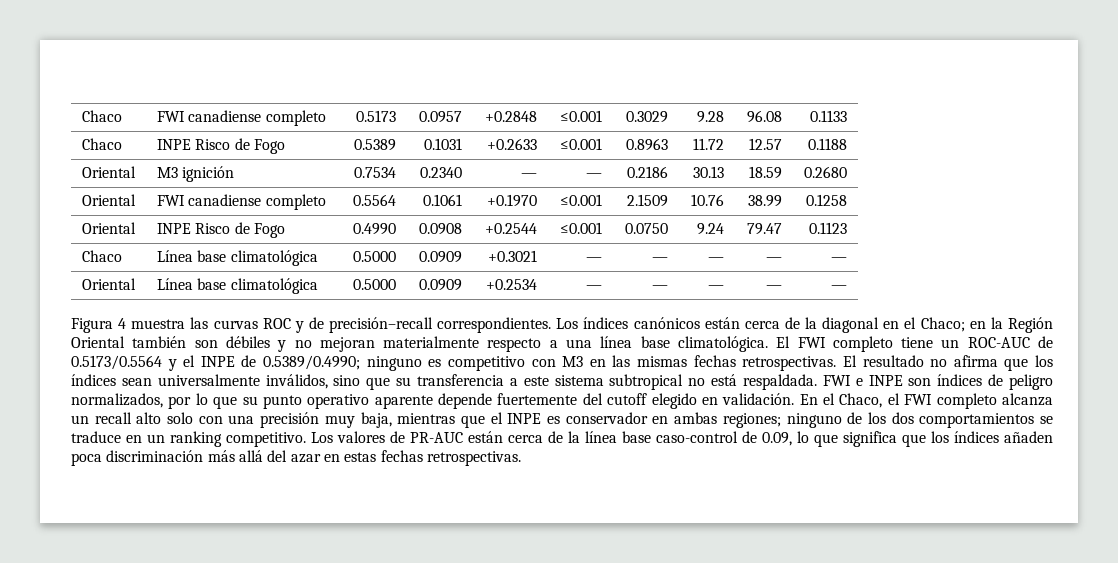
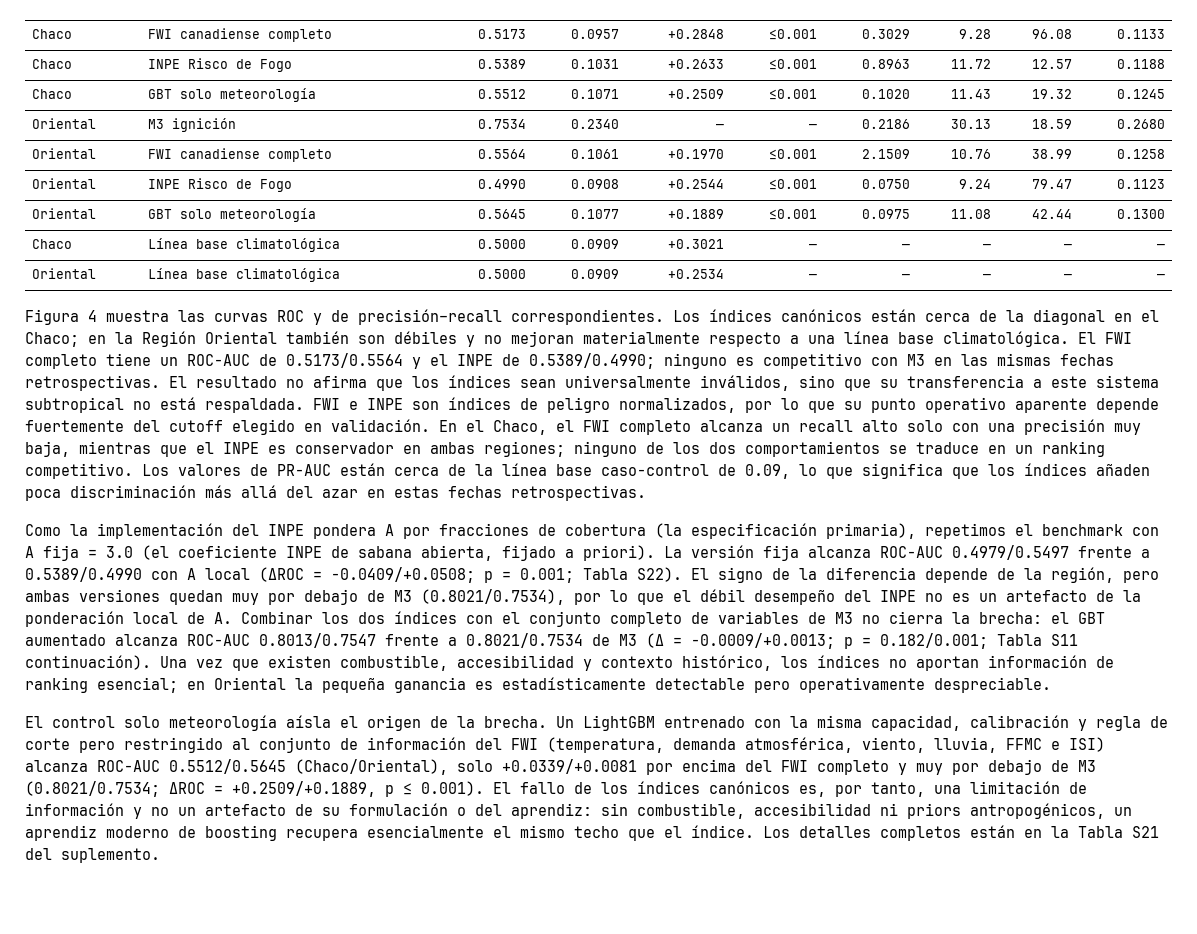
(848, 144) none -> [31,89,72,99] [147,88,316,102] [478,89,527,99] [571,89,620,99] [668,89,725,99] [769,89,818,100] [862,89,911,99] [951,89,992,99] [1032,89,1073,99] [1117,89,1166,99] // Chaco | GBT solo meteorología | 0.5512 | 0.1071 | +0.2509 | ≤0.001 | 0.1020 | 11.43 | 19.32 | 0.1245
(848, 228) none -> [31,208,96,219] [147,208,316,222] [478,209,527,219] [571,209,620,219] [668,209,725,219] [769,209,818,220] [862,209,911,219] [951,209,992,219] [1032,209,1073,219] [1117,209,1166,219] // Oriental | GBT solo meteorología | 0.5645 | 0.1077 | +0.1889 | ≤0.001 | 0.0975 | 11.08 | 42.44 | 0.1300
(521, 458) none -> [25,523,1159,539] [25,545,1150,561] [25,567,1159,583] [25,589,1141,605] [25,611,1105,627] [25,633,1078,649] [25,655,1114,671] [25,677,1051,693] [25,715,1168,731] [25,737,1105,753] [25,759,1096,775] [25,781,1087,797] [25,803,1132,819] [25,825,1159,841] [25,848,160,863] // Como la implementación del INPE pondera A por fracciones de cobertura (la especificación primaria), repetimos el benchmark con A fija = 3.0 (el coeficiente INPE de sabana abierta, fijado a priori). La versión fija alcanza ROC-AUC 0.4979/0.5497 frente a 0.5389/0.4990 con A local (ΔROC = −0.0409/+0.0508; p = 0.001; Tabla S22). El signo de la diferencia depende de la región, pero ambas versiones quedan muy por debajo de M3 (0.8021/0.7534), por lo que el débil desempeño del INPE no es un artefacto de la ponderación local de A. Combinar los dos índices con el conjunto completo de variables de M3 no cierra la brecha: el GBT aumentado alcanza ROC-AUC 0.8013/0.7547 frente a 0.8021/0.7534 de M3 (Δ = −0.0009/+0.0013; p = 0.182/0.001; Tabla S11 continuación). Una vez que existen combustible, accesibilidad y contexto histórico, los índices no aportan información de ranking esencial; en Oriental la pequeña ganancia es estadísticamente detectable pero operativamente despreciable. // El control solo meteorología aísla el origen de la brecha. Un LightGBM entrenado con la misma capacidad, calibración y regla de corte pero restringido al conjunto de información del FWI (temperatura, demanda atmosférica, viento, lluvia, FFMC e ISI) alcanza ROC-AUC 0.5512/0.5645 (Chaco/Oriental), solo +0.0339/+0.0081 por encima del FWI completo y muy por debajo de M3 (0.8021/0.7534; ΔROC = +0.2509/+0.1889, p ≤ 0.001). El fallo de los índices canónicos es, por tanto, una limitación de información y no un artefacto de su formulación o del aprendiz: sin combustible, accesibilidad ni priors antropogénicos, un aprendiz moderno de boosting recupera esencialmente el mismo techo que el índice. Los detalles completos están en la Tabla S21 del suplemento.

